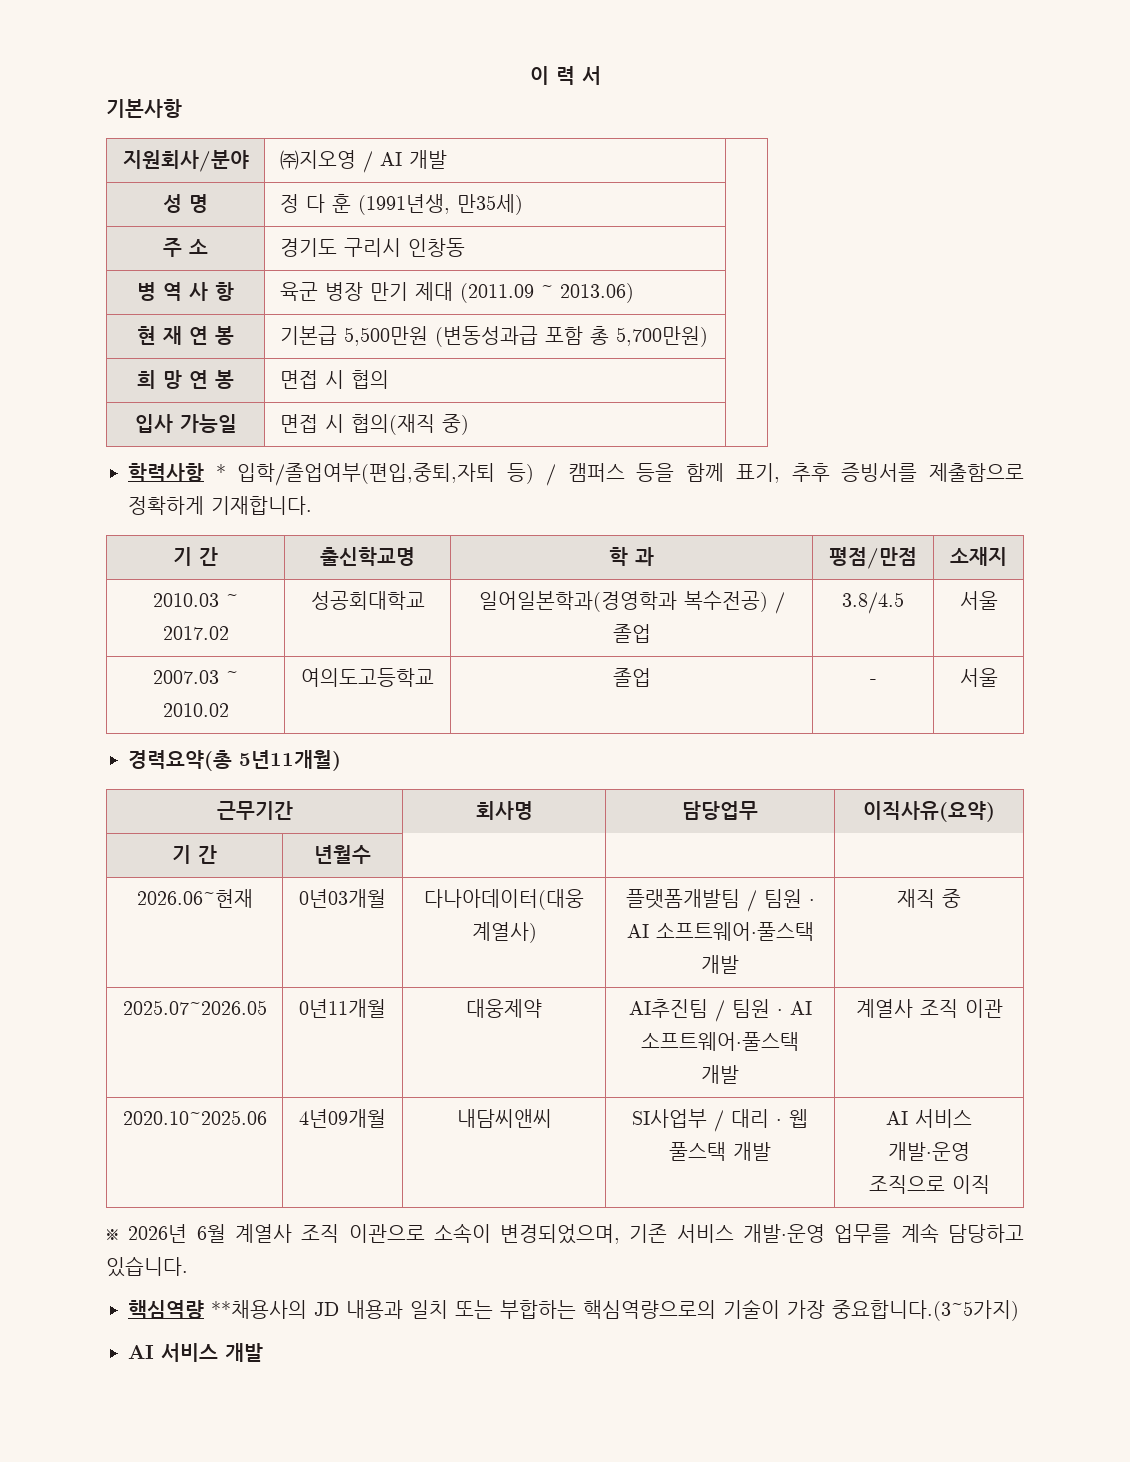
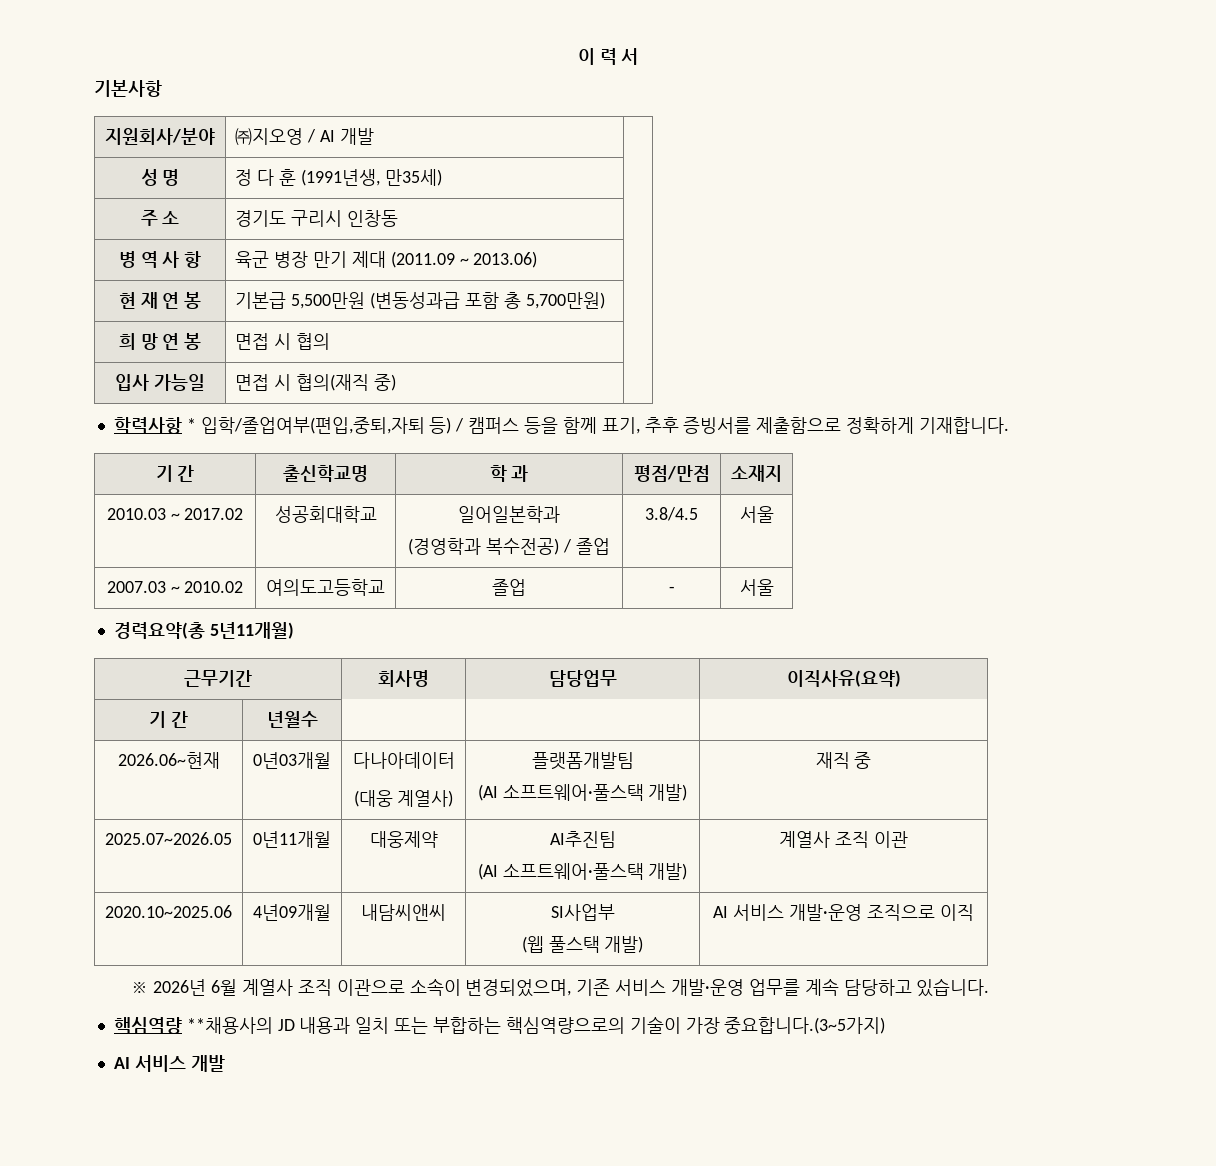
[478,591,677,612] 일어일본학과(경영학과 -> [458,506,560,523] [408,538,482,555] 일어일본학과 // (경영학과
[424,889,584,910] 다나아데이터(대웅 -> [352,752,455,769] [353,790,393,807] 다나아데이터 // (대웅
[746,889,815,912] [626,922,814,941] [701,955,739,974] / 팀원 · AI 소프트웨어·풀스택 개발 -> [477,784,688,801] // (AI 소프트웨어·풀스택 개발)
[714,999,812,1022] [641,1032,799,1051] [701,1065,739,1084] / 팀원 · AI 소프트웨어·풀스택 개발 -> [477,863,688,880] // (AI 소프트웨어·풀스택 개발)
[714,1109,808,1132] [669,1142,771,1161] / 대리 · 웹 풀스택 개발 -> [521,936,644,953] // (웹 풀스택 개발)

